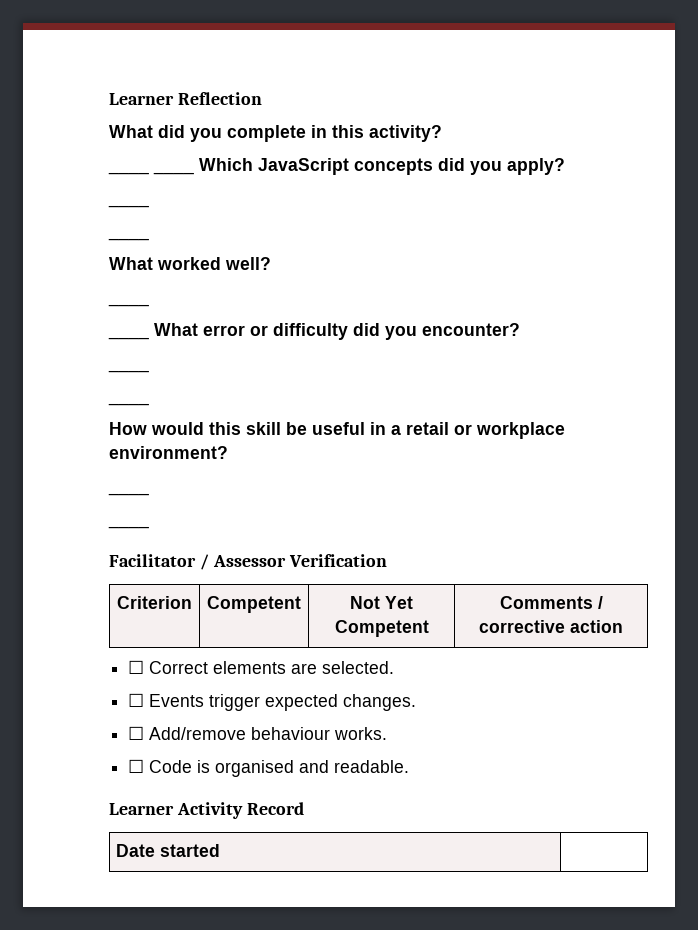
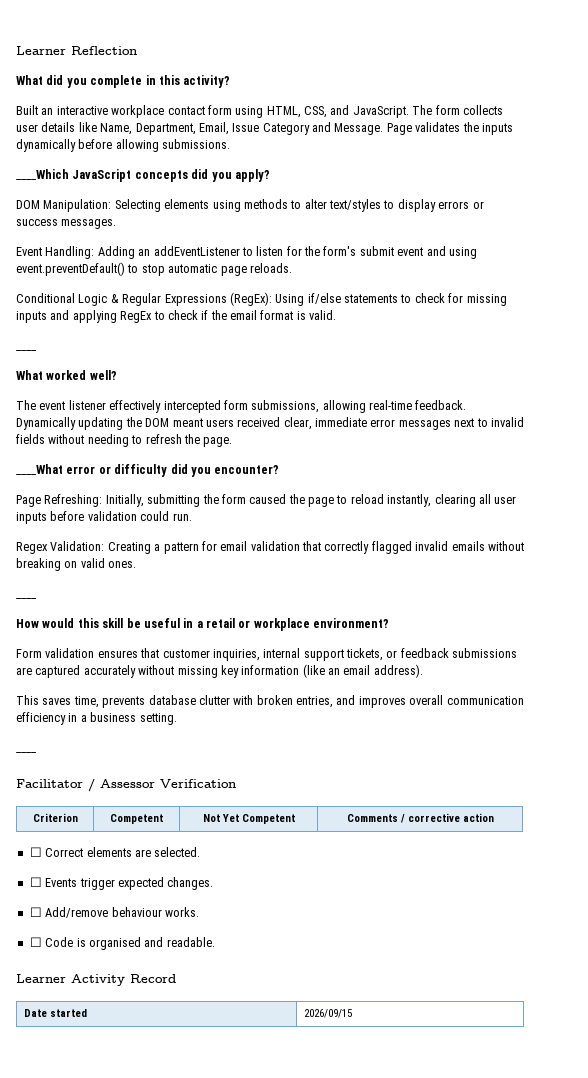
[108,171,194,175] [199,158,253,171] ____ ____ Which -> [16,105,503,118] [16,122,513,135] [16,139,231,152] [16,169,69,180] Built an interactive workplace contact form using HTML, CSS, and JavaScript. The form collects user details like Name, Department, Email, Issue Category and Message. Page validates the inputs dynamically before allowing submissions. // ____Which
[108,204,149,208] [108,237,149,241] [109,257,271,270] [108,303,149,307] [108,336,149,340] [154,323,198,336] ____ // ____ // What worked well? // ____ // ____ What -> [16,199,484,212] [16,219,117,229] [16,246,477,259] [16,262,292,276] [16,292,507,306] [16,310,337,323] [16,350,36,351] [16,370,117,380] [16,400,467,413] [16,417,524,430] [16,434,233,447] [16,464,63,475] DOM Manipulation: Selecting elements using methods to alter text/styles to display errors or success messages. // Event Handling: Adding an addEventListener to listen for the form's submit event and using event.preventDefault() to stop automatic page reloads. // Conditional Logic & Regular Expressions (RegEx): Using if/else statements to check for missing inputs and applying RegEx to check if the email format is valid. // ____ // What worked well? // The event listener effectively intercepted form submissions, allowing real-time feedback. Dynamically updating the DOM meant users received clear, immediate error messages next to invalid fields without needing to refresh the page. // ____What
[108,369,149,373] ____ -> [16,494,517,507] [16,511,192,524] [16,541,524,554] [16,558,137,571] Page Refreshing: Initially, submitting the form caused the page to reload instantly, clearing all user inputs before validation could run. // Regex Validation: Creating a pattern for email validation that correctly flagged invalid emails without breaking on valid ones.
[108,492,149,496] ____ -> [16,648,518,661] [16,664,423,678] [16,695,524,708] [16,712,177,725] Form validation ensures that customer inquiries, internal support tickets, or feedback submissions are captured accurately without missing key information (like an email address). // This saves time, prevents database clutter with broken entries, and improves overall communication efficiency in a business setting.
(221, 850) none -> [304,1009,353,1018] 2026/09/15

